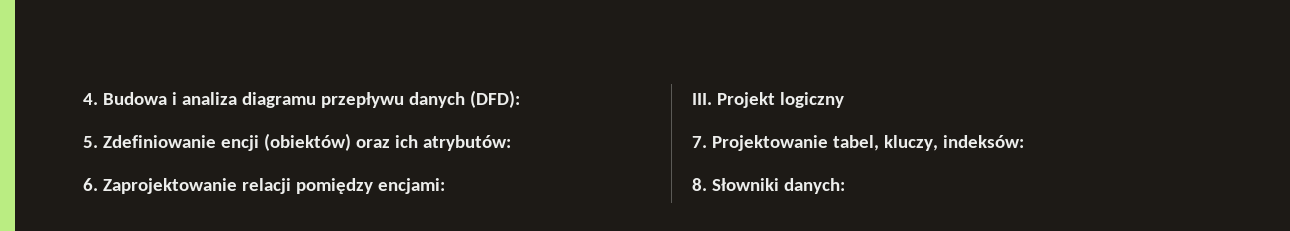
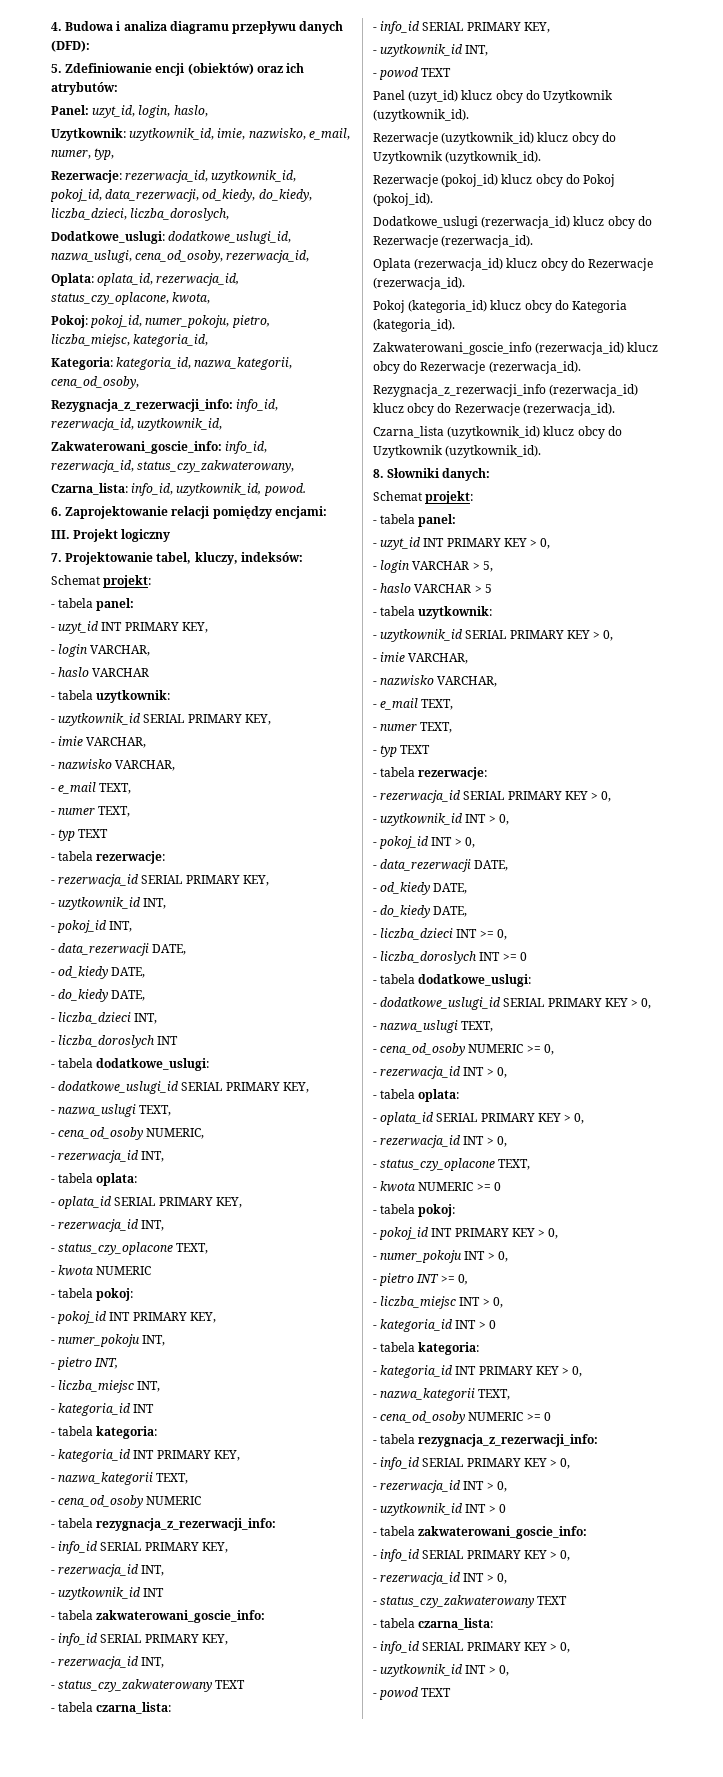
(511, 143) none -> [51,105,208,118] [51,128,350,141] [51,148,115,160] [51,170,297,183] [50,189,312,202] [51,208,230,221] [51,231,292,244] [51,250,310,263] [51,273,240,286] [51,292,211,305] [51,315,270,328] [51,334,209,347] [51,357,293,370] [51,376,139,389] [51,399,279,412] [51,418,223,431] [51,441,268,454] [51,460,295,473] [51,483,306,496] // Panel: uzyt_id, login, haslo, // Uzytkownik: uzytkownik_id, imie, nazwisko, e_mail, numer, typ, // Rezerwacje: rezerwacja_id, uzytkownik_id, pokoj_id, data_rezerwacji, od_kiedy, do_kiedy, liczba_dzieci, liczba_doroslych, // Dodatkowe_uslugi: dodatkowe_uslugi_id, nazwa_uslugi, cena_od_osoby, rezerwacja_id, // Oplata: oplata_id, rezerwacja_id, status_czy_oplacone, kwota, // Pokoj: pokoj_id, numer_pokoju, pietro, liczba_miejsc, kategoria_id, // Kategoria: kategoria_id, nazwa_kategorii, cena_od_osoby, // Rezygnacja_z_rezerwacji_info: info_id, rezerwacja_id, uzytkownik_id, // Zakwaterowani_goscie_info: info_id, rezerwacja_id, status_czy_zakwaterowany, // Czarna_lista: info_id, uzytkownik_id, powod.
[692,178,845,194] 8. Słowniki danych: -> [51,575,152,588] [51,598,135,611] [51,621,208,634] [51,644,151,657] [51,667,150,677] [51,690,171,703] [51,713,271,726] [51,736,147,748] [51,759,176,771] [51,782,132,794] [51,806,131,817] [51,829,109,841] [51,851,166,864] [51,874,269,887] [51,897,167,910] [51,920,133,933] [51,943,187,956] [51,966,146,979] [51,989,146,1002] [51,1012,158,1024] [51,1035,179,1048] [51,1058,210,1071] [51,1081,309,1094] [51,1104,172,1117] [51,1127,205,1140] [51,1150,165,1163] [51,1173,138,1186] [51,1196,242,1209] [51,1219,165,1232] [51,1242,209,1255] [51,1265,152,1276] [51,1288,134,1301] [51,1311,216,1324] [51,1334,166,1347] [51,1357,119,1370] [51,1380,161,1393] [51,1403,155,1416] [51,1426,158,1439] [51,1449,240,1462] [51,1472,189,1485] [51,1495,202,1508] [51,1518,277,1531] [51,1541,228,1554] [51,1564,165,1577] [51,1587,165,1600] [51,1610,266,1623] [51,1633,228,1646] [51,1656,165,1669] [51,1679,246,1692] [51,1702,172,1714] [373,21,550,34] [373,44,489,57] [373,67,452,80] [373,90,614,103] [373,109,469,122] [373,132,616,145] [373,151,542,164] [373,174,616,187] [373,193,433,206] [373,216,652,229] [373,235,534,248] [373,258,654,271] [373,277,465,290] [373,300,628,313] [373,319,455,332] [373,342,659,355] [373,361,581,374] [373,384,639,397] [373,403,615,416] [373,426,622,439] [373,445,542,458] [373,468,491,481] [373,491,474,504] [373,514,457,527] [373,537,551,550] [373,560,493,573] [373,583,492,593] [373,606,493,619] [373,629,614,642] [373,652,469,664] [373,675,498,687] [373,698,454,710] [373,722,453,733] [373,745,431,757] [373,767,488,780] [373,790,612,803] [373,813,509,826] [373,836,475,849] [373,859,509,872] [373,882,468,895] [373,905,468,918] [373,928,507,940] [373,951,527,964] [373,974,532,987] [373,997,652,1010] [373,1020,494,1033] [373,1043,554,1056] [373,1066,507,1079] [373,1089,460,1102] [373,1112,585,1125] [373,1135,507,1148] [373,1158,531,1171] [373,1181,501,1192] [373,1204,456,1217] [373,1227,559,1240] [373,1250,508,1263] [373,1273,468,1286] [373,1296,503,1309] [373,1319,496,1332] [373,1342,480,1355] [373,1365,583,1378] [373,1388,511,1401] [373,1411,551,1424] [373,1434,599,1447] [373,1457,571,1470] [373,1480,507,1493] [373,1503,506,1516] [373,1526,588,1539] [373,1549,571,1562] [373,1572,507,1585] [373,1595,568,1608] [373,1618,494,1630] [373,1641,571,1654] [373,1664,509,1677] [373,1687,452,1700] Schemat projekt: // - tabela panel: // - uzyt_id INT PRIMARY KEY, // - login VARCHAR, // - haslo VARCHAR // - tabela uzytkownik: // - uzytkownik_id SERIAL PRIMARY KEY, // - imie VARCHAR, // - nazwisko VARCHAR, // - e_mail TEXT, // - numer TEXT, // - typ TEXT // - tabela rezerwacje: // - rezerwacja_id SERIAL PRIMARY KEY, // - uzytkownik_id INT, // - pokoj_id INT, // - data_rezerwacji DATE, // - od_kiedy DATE, // - do_kiedy DATE, // - liczba_dzieci INT, // - liczba_doroslych INT // - tabela dodatkowe_uslugi: // - dodatkowe_uslugi_id SERIAL PRIMARY KEY, // - nazwa_uslugi TEXT, // - cena_od_osoby NUMERIC, // - rezerwacja_id INT, // - tabela oplata: // - oplata_id SERIAL PRIMARY KEY, // - rezerwacja_id INT, // - status_czy_oplacone TEXT, // - kwota NUMERIC // - tabela pokoj: // - pokoj_id INT PRIMARY KEY, // - numer_pokoju INT, // - pietro INT, // - liczba_miejsc INT, // - kategoria_id INT // - tabela kategoria: // - kategoria_id INT PRIMARY KEY, // - nazwa_kategorii TEXT, // - cena_od_osoby NUMERIC // - tabela rezygnacja_z_rezerwacji_info: // - info_id SERIAL PRIMARY KEY, // - rezerwacja_id INT, // - uzytkownik_id INT // - tabela zakwaterowani_goscie_info: // - info_id SERIAL PRIMARY KEY, // - rezerwacja_id INT, // - status_czy_zakwaterowany TEXT // - tabela czarna_lista: // - info_id SERIAL PRIMARY KEY, // - uzytkownik_id INT, // - powod TEXT // Panel (uzyt_id) klucz obcy do Uzytkownik (uzytkownik_id). // Rezerwacje (uzytkownik_id) klucz obcy do Uzytkownik (uzytkownik_id). // Rezerwacje (pokoj_id) klucz obcy do Pokoj (pokoj_id). // Dodatkowe_uslugi (rezerwacja_id) klucz obcy do Rezerwacje (rezerwacja_id). // Oplata (rezerwacja_id) klucz obcy do Rezerwacje (rezerwacja_id). // Pokoj (kategoria_id) klucz obcy do Kategoria (kategoria_id). // Zakwaterowani_goscie_info (rezerwacja_id) klucz obcy do Rezerwacje (rezerwacja_id). // Rezygnacja_z_rezerwacji_info (rezerwacja_id) klucz obcy do Rezerwacje (rezerwacja_id). // Czarna_lista (uzytkownik_id) klucz obcy do Uzytkownik (uzytkownik_id). // 8. Słowniki danych: // Schemat projekt: // - tabela panel: // - uzyt_id INT PRIMARY KEY > 0, // - login VARCHAR > 5, // - haslo VARCHAR > 5 // - tabela uzytkownik: // - uzytkownik_id SERIAL PRIMARY KEY > 0, // - imie VARCHAR, // - nazwisko VARCHAR, // - e_mail TEXT, // - numer TEXT, // - typ TEXT // - tabela rezerwacje: // - rezerwacja_id SERIAL PRIMARY KEY > 0, // - uzytkownik_id INT > 0, // - pokoj_id INT > 0, // - data_rezerwacji DATE, // - od_kiedy DATE, // - do_kiedy DATE, // - liczba_dzieci INT >= 0, // - liczba_doroslych INT >= 0 // - tabela dodatkowe_uslugi: // - dodatkowe_uslugi_id SERIAL PRIMARY KEY > 0, // - nazwa_uslugi TEXT, // - cena_od_osoby NUMERIC >= 0, // - rezerwacja_id INT > 0, // - tabela oplata: // - oplata_id SERIAL PRIMARY KEY > 0, // - rezerwacja_id INT > 0, // - status_czy_oplacone TEXT, // - kwota NUMERIC >= 0 // - tabela pokoj: // - pokoj_id INT PRIMARY KEY > 0, // - numer_pokoju INT > 0, // - pietro INT >= 0, // - liczba_miejsc INT > 0, // - kategoria_id INT > 0 // - tabela kategoria: // - kategoria_id INT PRIMARY KEY > 0, // - nazwa_kategorii TEXT, // - cena_od_osoby NUMERIC >= 0 // - tabela rezygnacja_z_rezerwacji_info: // - info_id SERIAL PRIMARY KEY > 0, // - rezerwacja_id INT > 0, // - uzytkownik_id INT > 0 // - tabela zakwaterowani_goscie_info: // - info_id SERIAL PRIMARY KEY > 0, // - rezerwacja_id INT > 0, // - status_czy_zakwaterowany TEXT // - tabela czarna_lista: // - info_id SERIAL PRIMARY KEY > 0, // - uzytkownik_id INT > 0, // - powod TEXT

